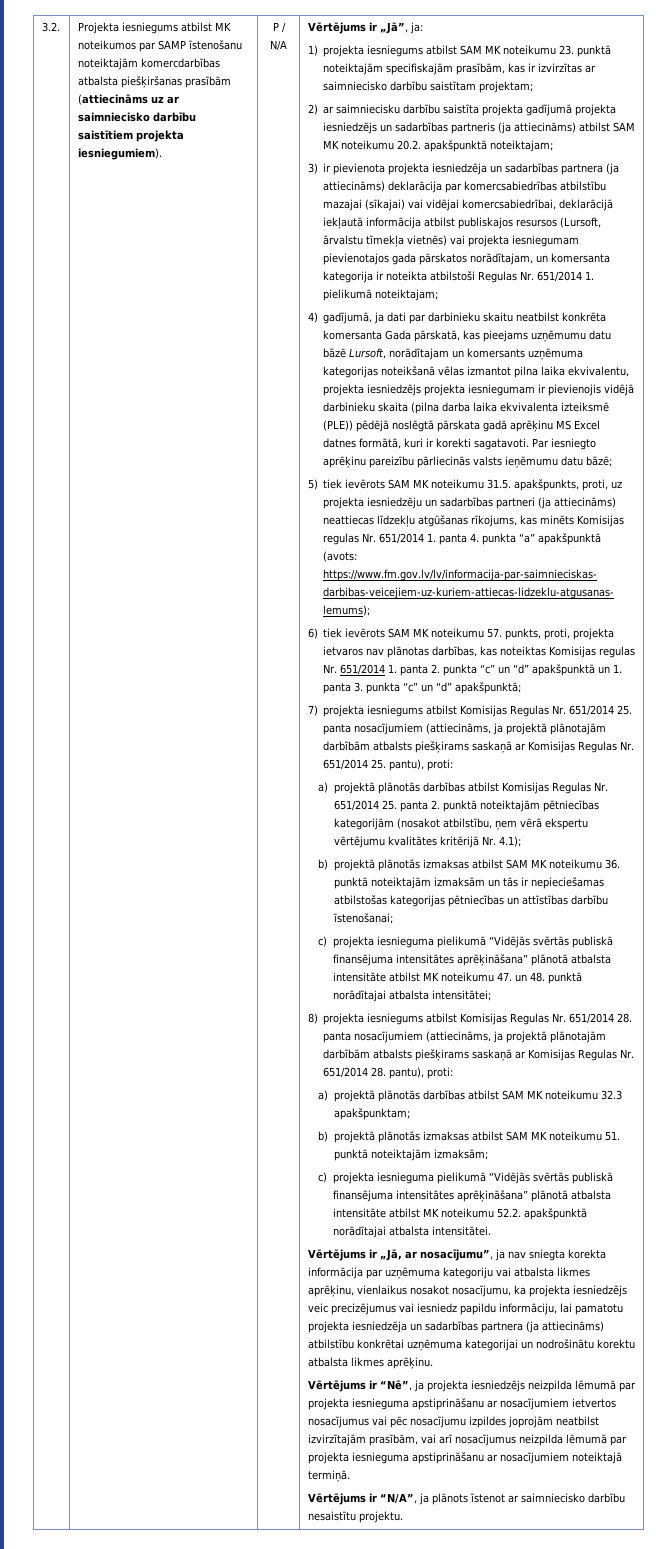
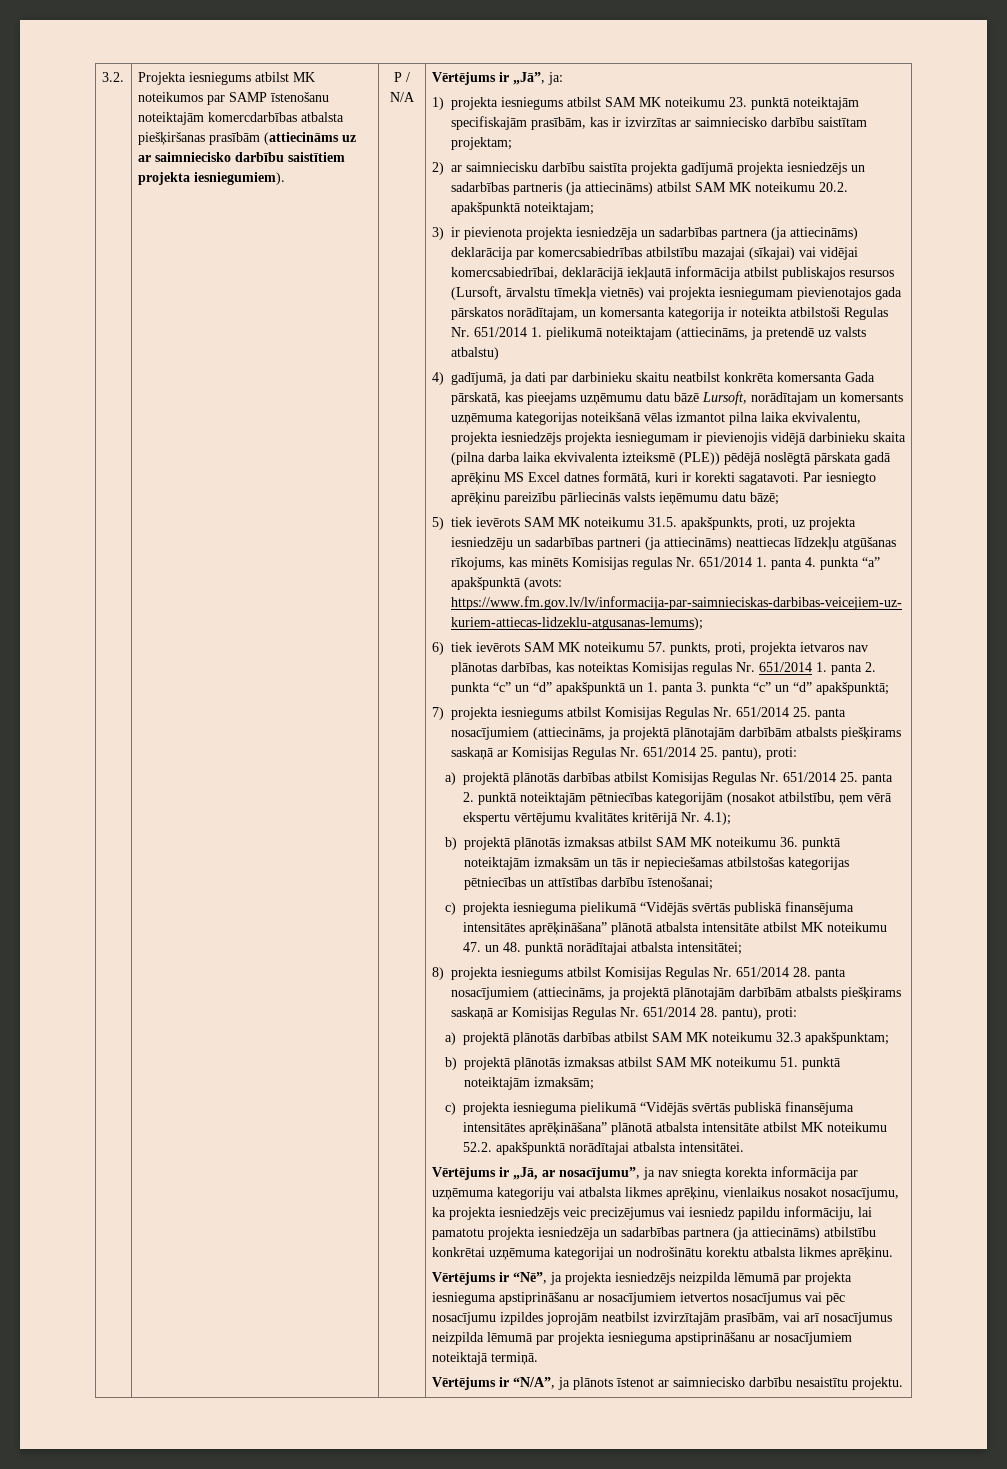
[375,289,439,301] noteiktajam; -> [605,327,866,340] [450,347,499,360] noteiktajam (attiecināms, ja pretendē uz valsts atbalstu)

